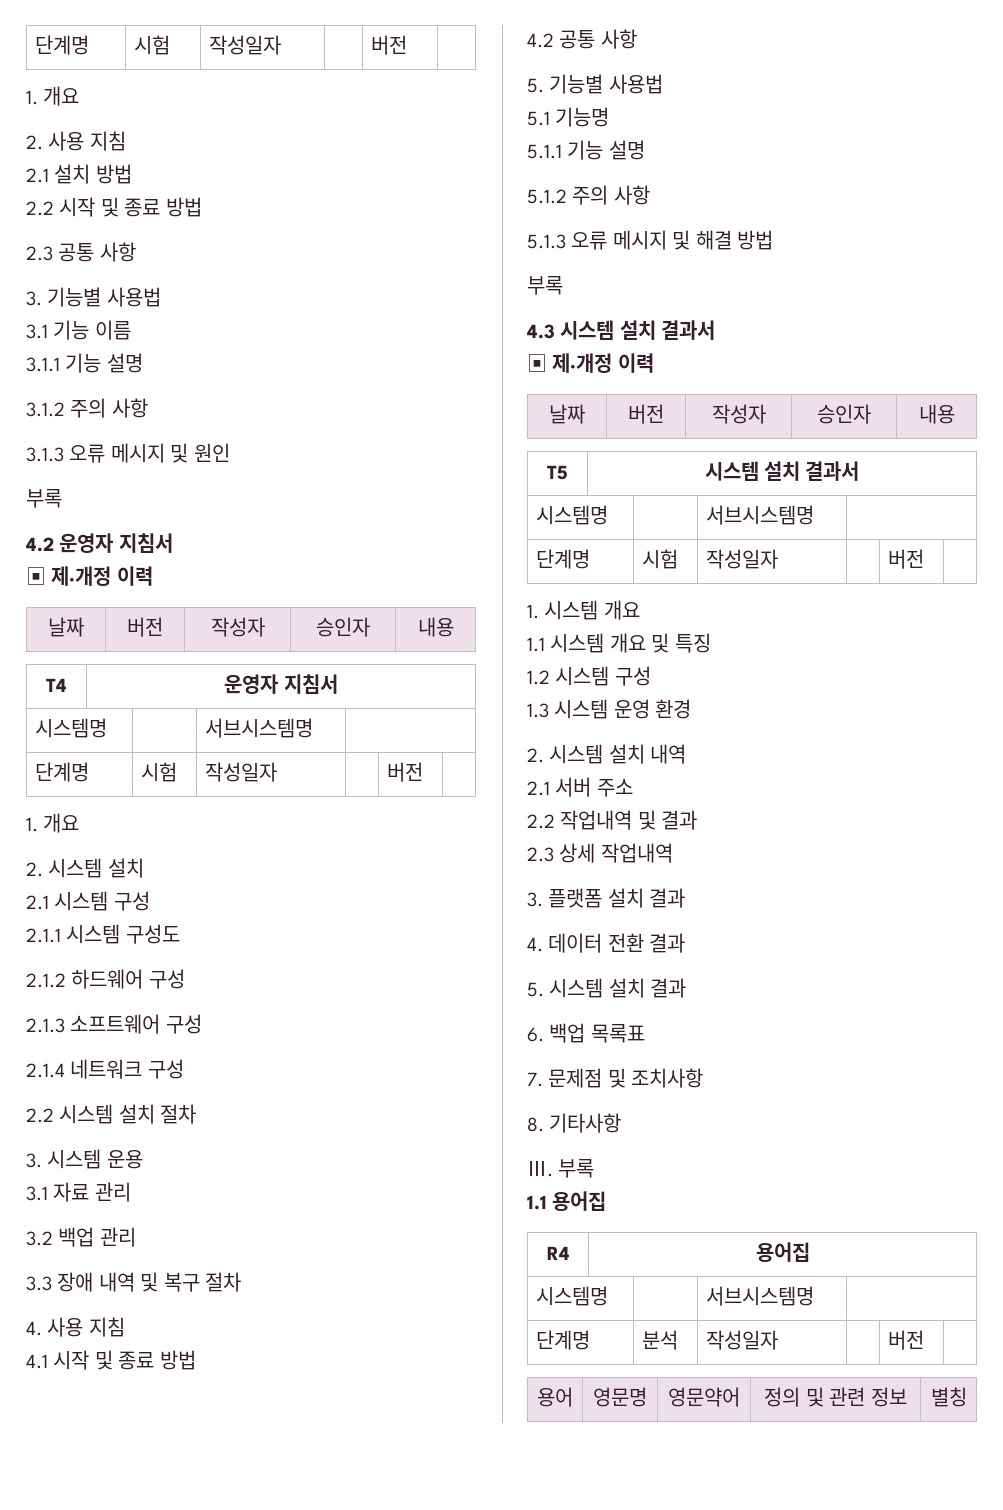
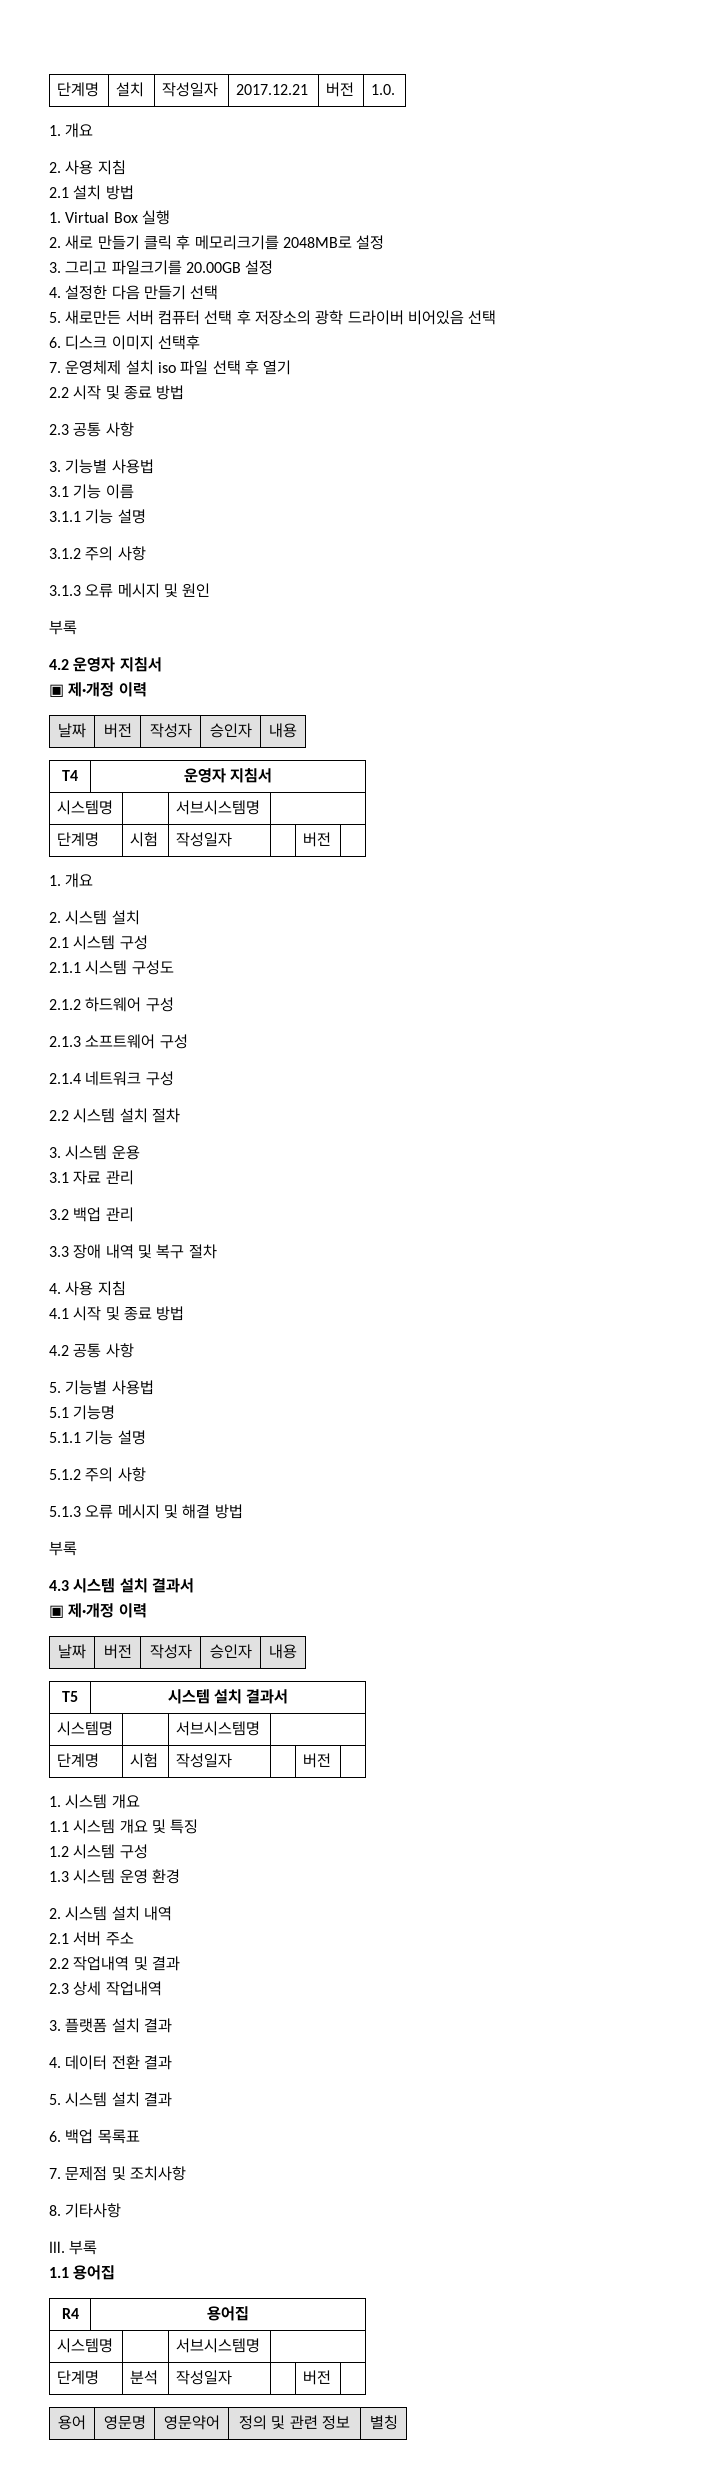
[34,35,89,55] [133,35,170,55] [208,35,281,55] [370,35,407,55] 단계명 | 시험 | 작성일자 | | 버전 | -> [57,82,100,97] [116,82,145,97] [162,82,219,97] [236,84,309,95] [326,82,355,97] [371,84,396,95] 단계명 | 설치 | 작성일자 | 2017.12.21 | 버전 | 1.0.
(132, 174) none -> [49,210,170,225] [49,235,385,250] [49,260,274,275] [49,285,219,300] [49,310,497,325] [49,335,200,350] [49,360,292,375] // 1. Virtual Box 실행 // 2. 새로 만들기 클릭 후 메모리크기를 2048MB로 설정 // 3. 그리고 파일크기를 20.00GB 설정 // 4. 설정한 다음 만들기 선택 // 5. 새로만든 서버 컴퓨터 선택 후 저장소의 광학 드라이버 비어있음 선택 // 6. 디스크 이미지 선택후 // 7. 운영체제 설치 iso 파일 선택 후 열기

